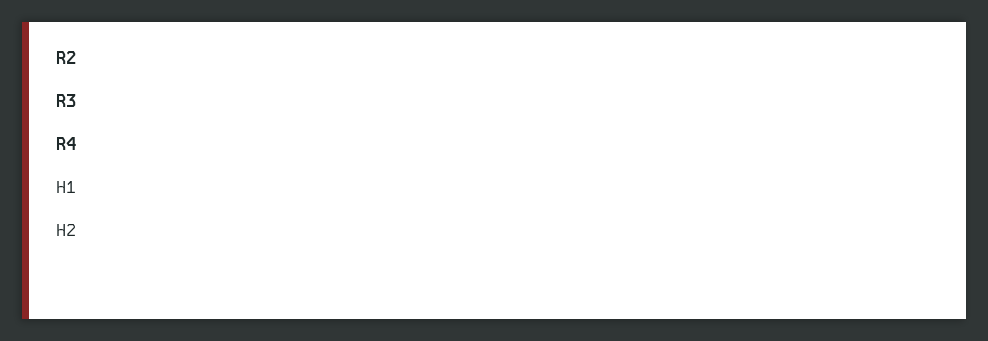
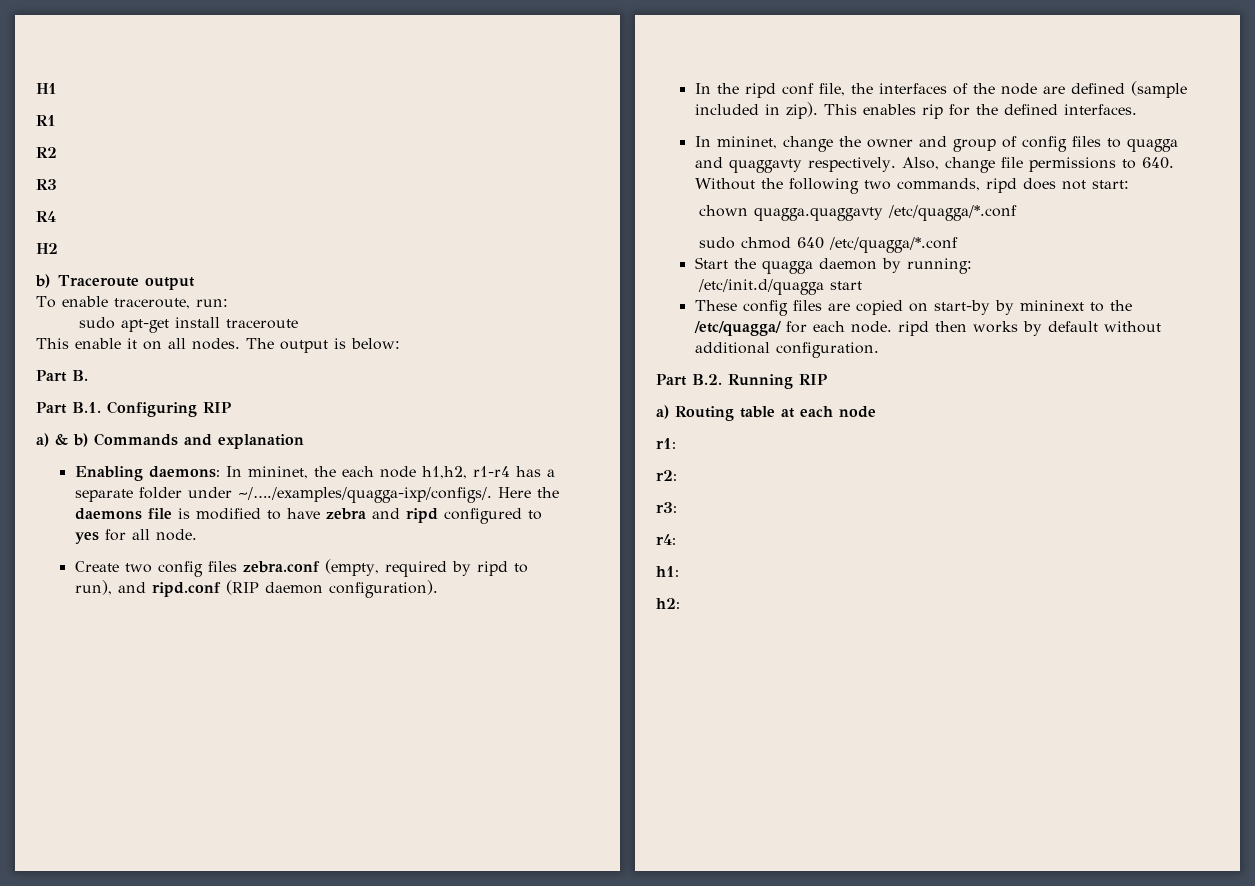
(56, 57) none -> [36,83,57,94] [36,115,56,126] H1 // R1 //
[56,181,76,193] [56,224,76,236] H1 // H2 -> [36,243,58,254] [35,274,195,290] [36,296,228,309] [78,317,298,333] [36,338,400,353] [36,370,88,382] [36,401,231,417] [36,433,304,449] [74,466,555,481] [74,487,559,503] [74,508,542,524] [74,529,197,544] [74,559,528,577] [74,580,438,598] [694,81,1187,98] [694,102,1137,119] [694,136,1178,152] [694,157,1174,173] [694,178,1129,194] [698,205,1017,221] [698,237,958,253] [694,257,972,274] [697,279,862,295] [694,300,1132,316] [693,321,1161,336] [694,342,879,358] [656,374,827,389] [656,405,876,421] [656,438,676,449] [656,470,677,481] [656,502,677,513] [656,534,676,545] [656,566,679,577] [656,598,680,609] H2 // b) Traceroute output // To enable traceroute, run: // sudo apt-get install traceroute // This enable it on all nodes. The output is below: // Part B. // Part B.1. Configuring RIP // a) & b) Commands and explanation // Enabling daemons: In mininet, the each node h1,h2, r1-r4 has a separate folder under ~/…./examples/quagga-ixp/configs/. Here the daemons file is modified to have zebra and ripd configured to yes for all node. // Create two config files zebra.conf (empty, required by ripd to run), and ripd.conf (RIP daemon configuration). // In the ripd conf file, the interfaces of the node are defined (sample included in zip). This enables rip for the defined interfaces. // In mininet, change the owner and group of config files to quagga and quaggavty respectively. Also, change file permissions to 640. Without the following two commands, ripd does not start: // chown quagga.quaggavty /etc/quagga/*.conf // sudo chmod 640 /etc/quagga/*.conf // Start the quagga daemon by running: // /etc/init.d/quagga start // These config files are copied on start-by by mininext to the /etc/quagga/ for each node. ripd then works by default without additional configuration. // Part B.2. Running RIP // a) Routing table at each node // r1: // r2: // r3: // r4: // h1: // h2:

